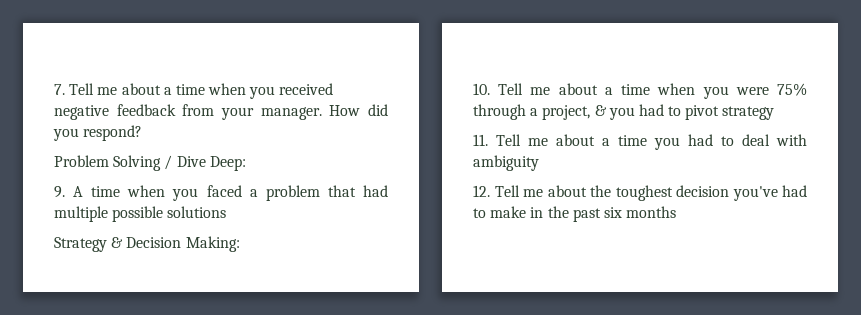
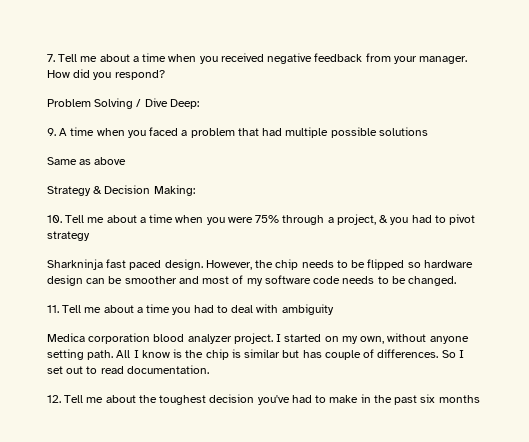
(227, 212) none -> [47,157,127,165] // Same as above
(775, 113) none -> [47,259,473,270] [47,275,457,286] // Sharkninja fast paced design. However, the chip needs to be flipped so hardware design can be smoother and most of my software code needs to be changed.
(539, 163) none -> [47,333,469,344] [47,349,464,360] [47,365,209,374] // Medica corporation blood analyzer project. I started on my own, without anyone setting path. All I know is the chip is similar but has couple of differences. So I set out to read documentation.

